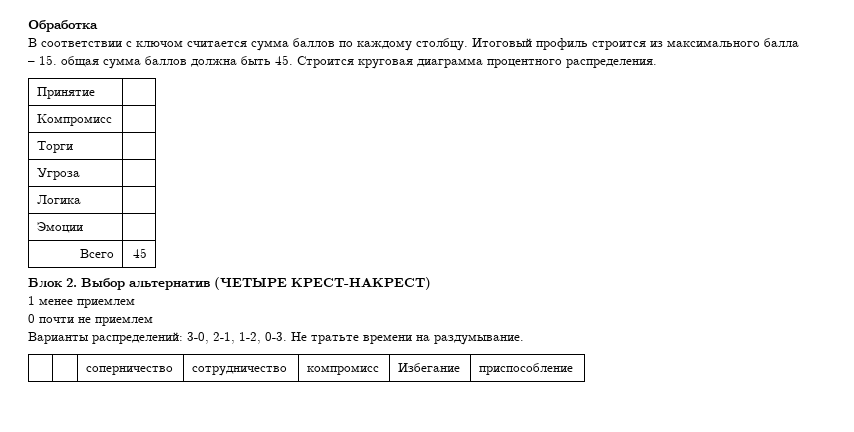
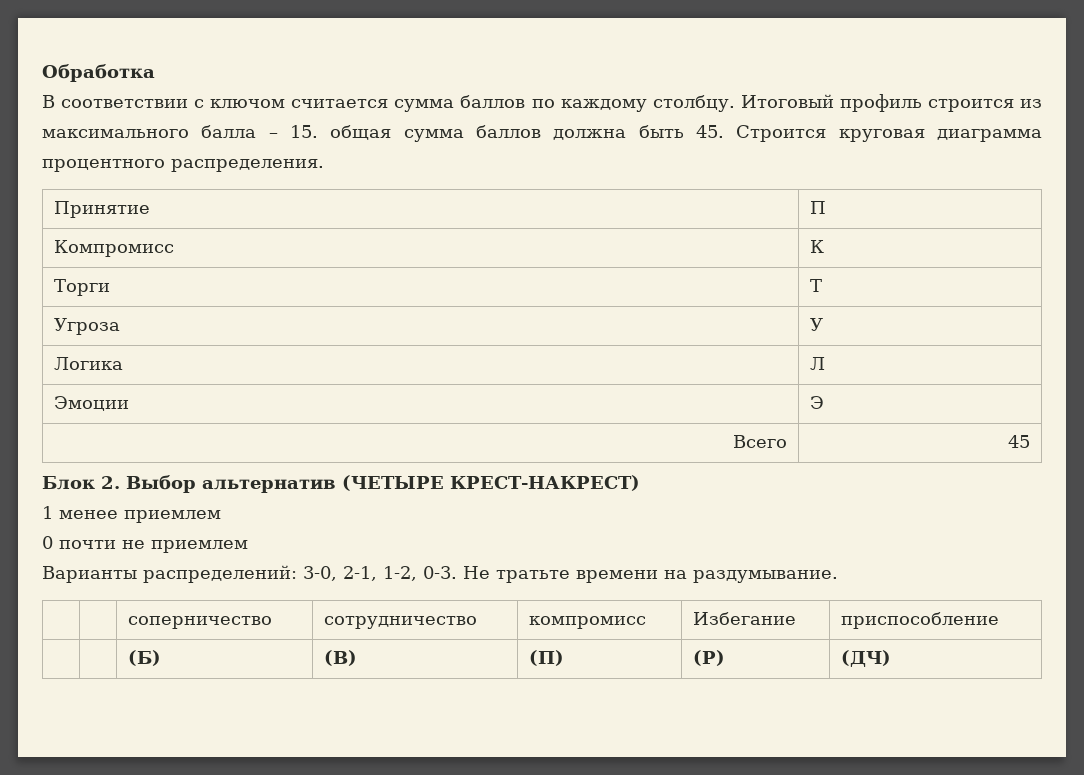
(96, 93) none -> [809,201,826,214] П
(113, 120) none -> [809,240,824,253] К
(74, 147) none -> [809,279,822,292] Т
(81, 174) none -> [809,318,823,331] У
(82, 199) none -> [809,357,825,370] Л
(84, 227) none -> [809,396,824,409] Э
(574, 369) none -> [127,650,161,666] [323,650,357,666] [528,650,564,666] [692,650,725,666] [840,650,891,667] // | | (Б) | (В) | (П) | (Р) | (ДЧ)

